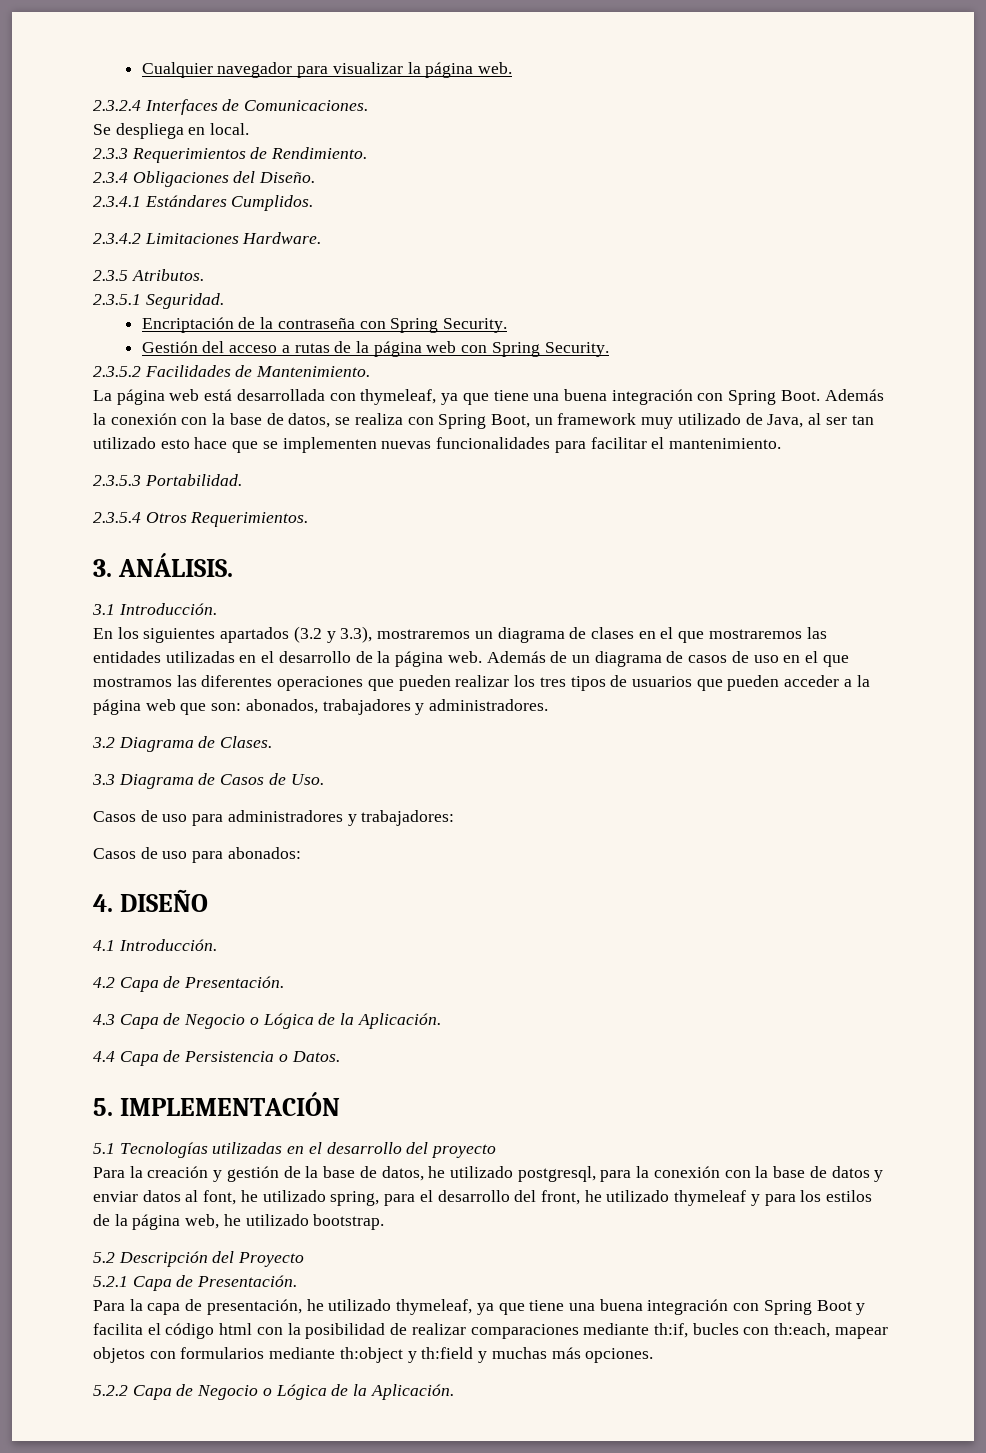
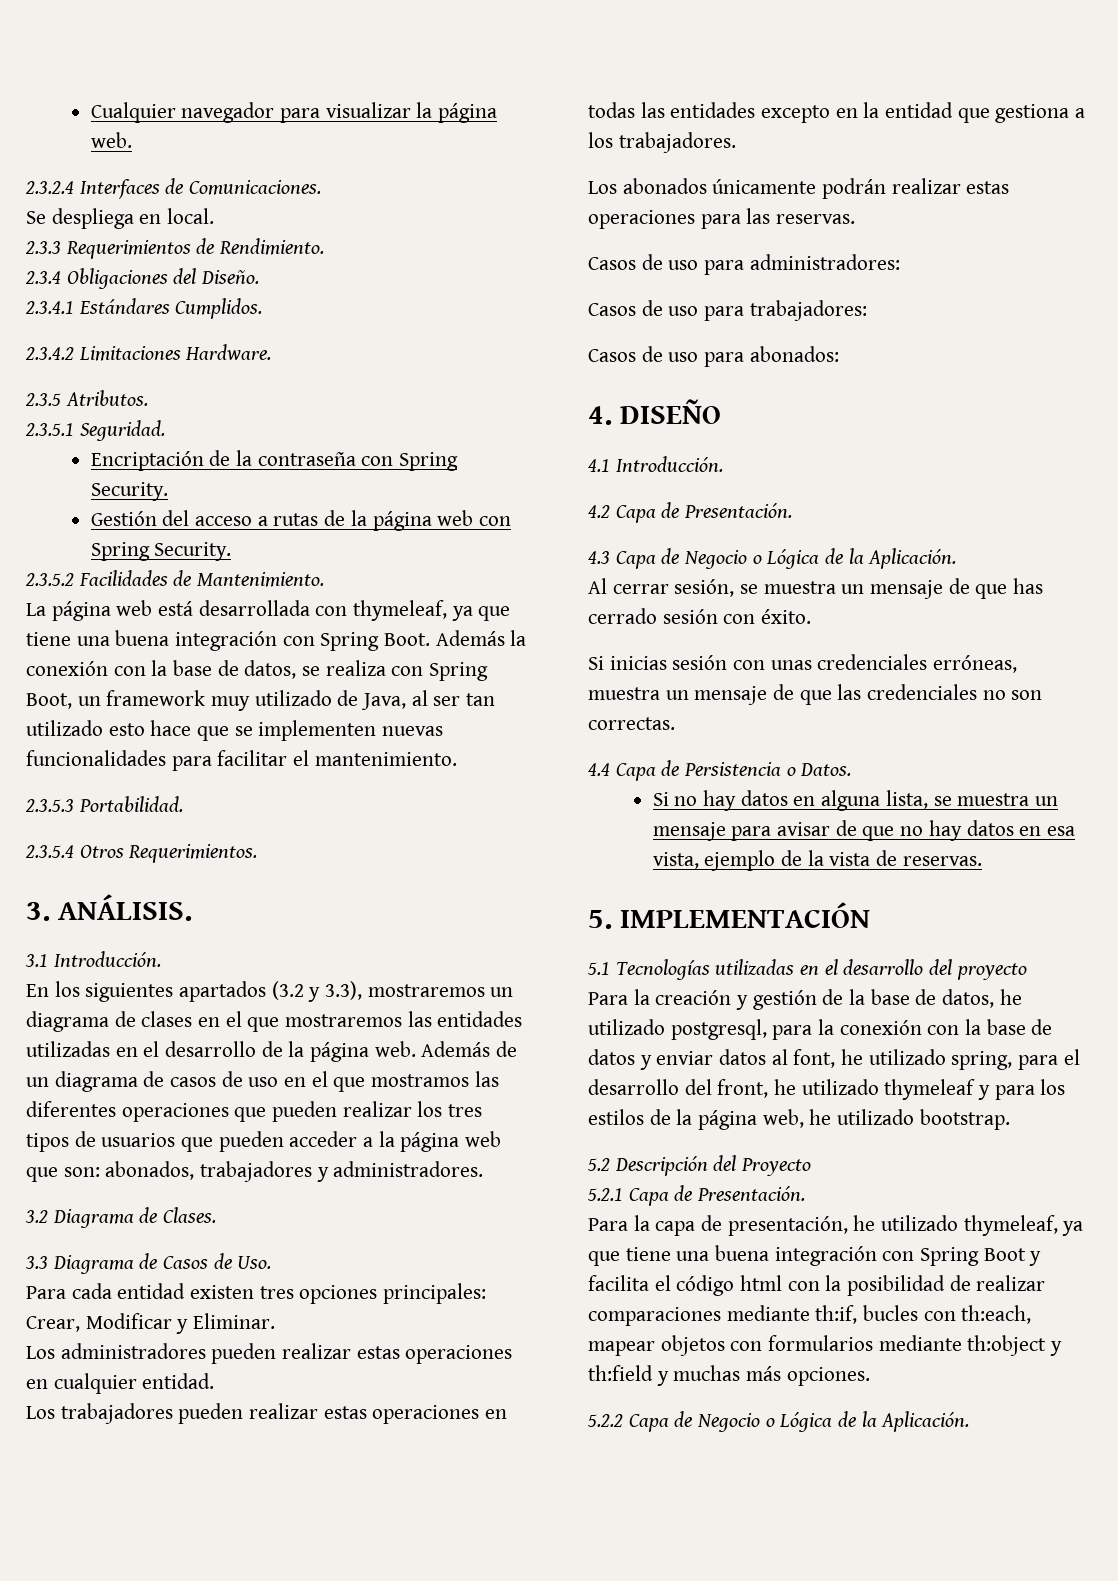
[93,810,357,826] // Casos de uso para administradores y -> [26,1283,487,1304] [26,1313,276,1334] [26,1343,513,1364] [26,1373,215,1394] [26,1403,508,1424] [588,102,1086,123] [588,132,736,153] [588,178,1010,199] [588,208,856,229] [588,254,900,275] [588,300,745,321] // Para cada entidad existen tres opciones principales: Crear, Modificar y Eliminar. // Los administradores pueden realizar estas operaciones en cualquier entidad. // Los trabajadores pueden realizar estas operaciones en todas las entidades excepto en la entidad que gestiona a los trabajadores. // Los abonados únicamente podrán realizar estas operaciones para las reservas. // Casos de uso para administradores: // Casos de uso para
(441, 1021) none -> [588,578,1044,599] [588,608,812,624] [588,654,1018,673] [588,684,1043,705] [588,717,675,730] // Al cerrar sesión, se muestra un mensaje de que has cerrado sesión con éxito. // Si inicias sesión con unas credenciales erróneas, muestra un mensaje de que las credenciales no son correctas.
(340, 1056) none -> [652,790,1058,811] [652,820,1075,841] [652,850,982,871] // Si no hay datos en alguna lista, se muestra un mensaje para avisar de que no hay datos en esa vista, ejemplo de la vista de reservas.

